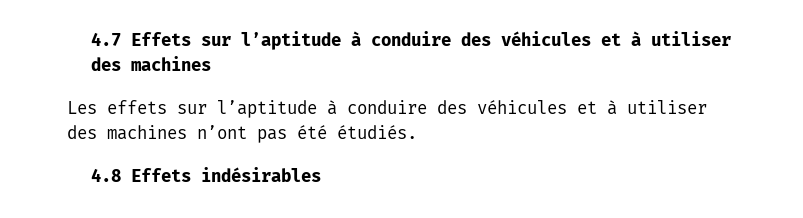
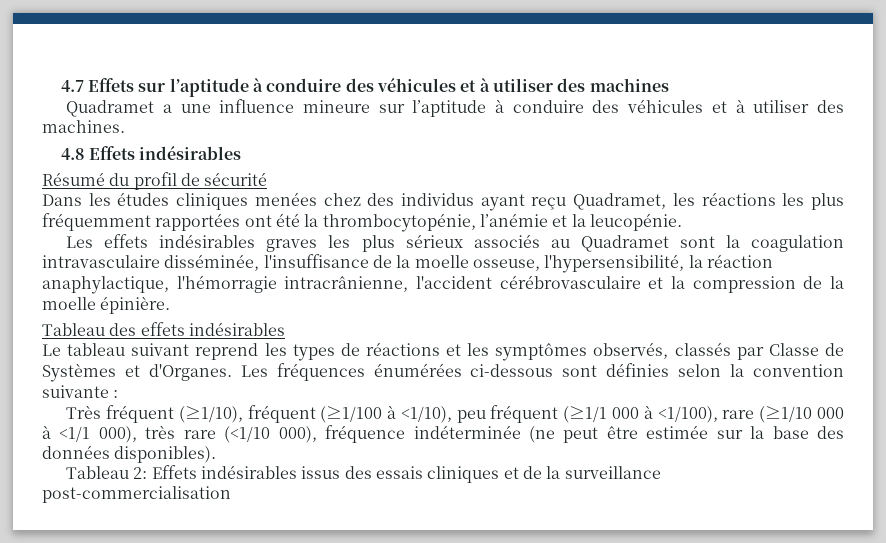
[67,100,167,114] Les effets -> [66,99,370,117] Quadramet a une influence mineure
[107,125,417,143] [91,167,322,182] machines n’ont pas été étudiés. // 4.8 Effets indésirables -> [42,120,125,133] [60,146,242,160] [42,172,268,190] [42,192,844,211] [42,213,682,232] [66,234,845,252] [42,254,773,273] [42,275,844,294] [42,296,171,314] [42,322,285,336] [42,342,844,361] [42,363,844,382] [42,385,119,398] [66,405,844,423] [42,425,844,443] [42,445,217,463] [66,465,661,483] [42,486,231,503] machines. // 4.8 Effets indésirables // Résumé du profil de sécurité // Dans les études cliniques menées chez des individus ayant reçu Quadramet, les réactions les plus fréquemment rapportées ont été la thrombocytopénie, l’anémie et la leucopénie. // Les effets indésirables graves les plus sérieux associés au Quadramet sont la coagulation intravasculaire disséminée, l'insuffisance de la moelle osseuse, l'hypersensibilité, la réaction anaphylactique, l'hémorragie intracrânienne, l'accident cérébrovasculaire et la compression de la moelle épinière. // Tableau des effets indésirables // Le tableau suivant reprend les types de réactions et les symptômes observés, classés par Classe de Systèmes et d'Organes. Les fréquences énumérées ci-dessous sont définies selon la convention suivante : // Très fréquent (≥1/10), fréquent (≥1/100 à <1/10), peu fréquent (≥1/1 000 à <1/100), rare (≥1/10 000 à <1/1 000), très rare (<1/10 000), fréquence indéterminée (ne peut être estimée sur la base des données disponibles). // Tableau 2: Effets indésirables issus des essais cliniques et de la surveillance post-commercialisation

